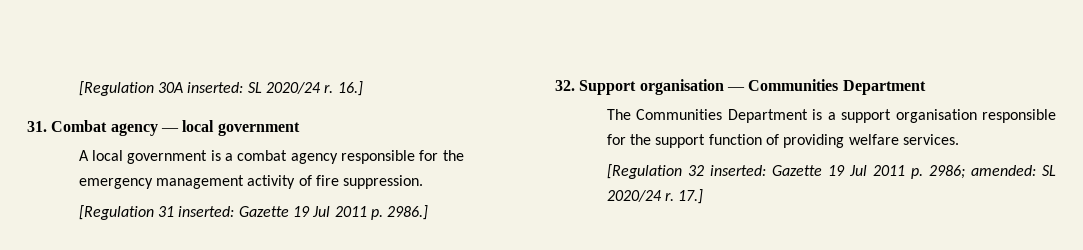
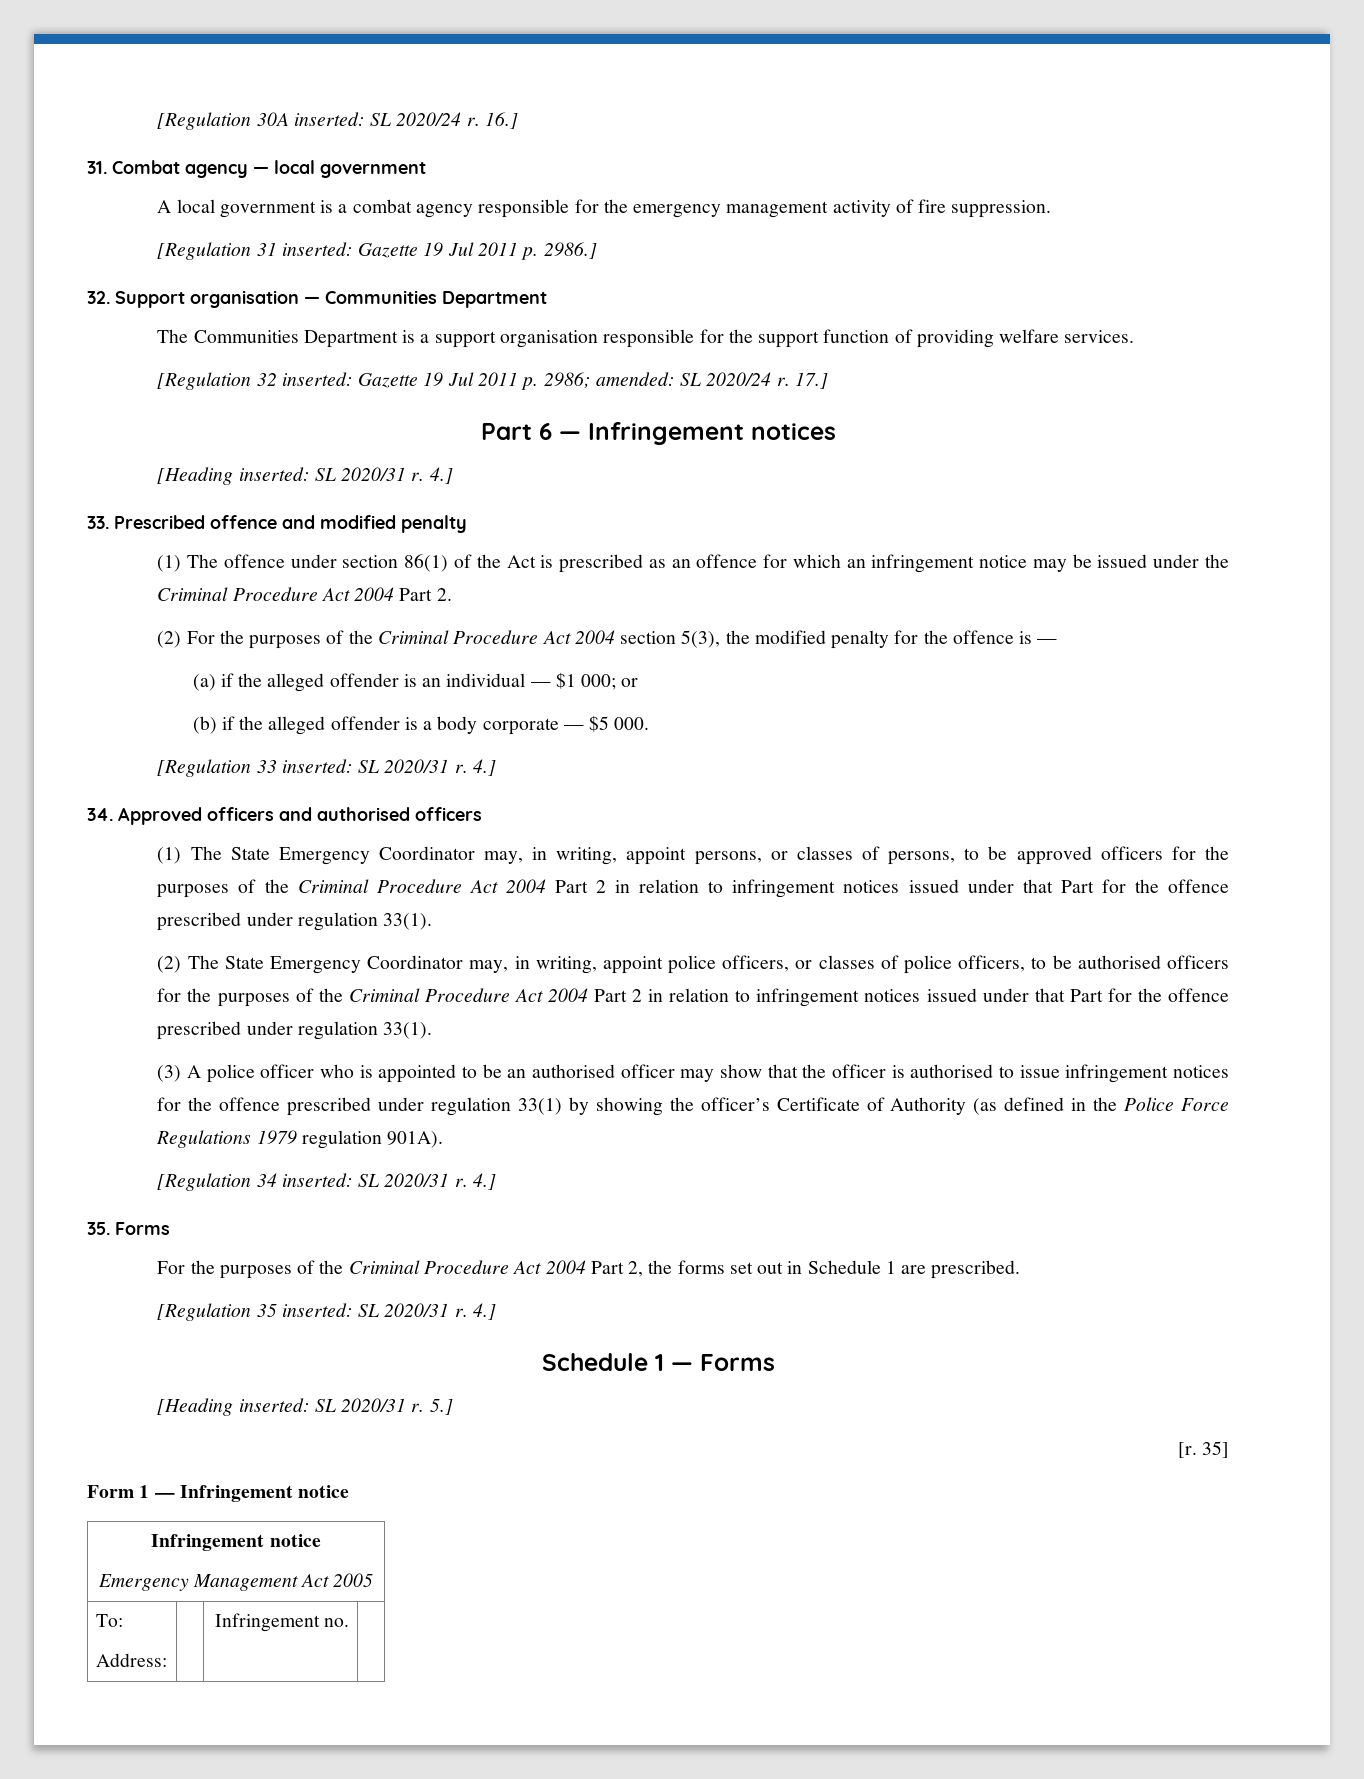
(704, 196) none -> [480,422,836,445] [157,467,453,485] [87,515,467,533] [157,554,1229,573] [157,587,452,601] [157,630,1058,649] [192,672,639,692] [192,715,650,735] [157,759,496,777] [87,807,482,825] [157,846,1229,865] [157,879,1230,898] [157,912,433,931] [157,955,1229,974] [157,988,1229,1007] [157,1021,433,1040] [157,1064,1230,1083] [157,1097,1229,1116] [156,1130,444,1149] [157,1173,496,1191] [87,1222,170,1235] [157,1260,1021,1279] [157,1303,496,1321] [541,1353,775,1371] [157,1398,453,1416] [1177,1441,1229,1458] [87,1485,350,1502] [151,1534,321,1551] [97,1573,374,1591] [95,1614,123,1627] [95,1653,167,1667] [215,1613,350,1632] // Part 6 — Infringement notices // [Heading inserted: SL 2020/31 r. 4.] // 33. Prescribed offence and modified penalty // (1) The offence under section 86(1) of the Act is prescribed as an offence for which an infringement notice may be issued under the Criminal Procedure Act 2004 Part 2. // (2) For the purposes of the Criminal Procedure Act 2004 section 5(3), the modified penalty for the offence is — // (a) if the alleged offender is an individual — $1 000; or // (b) if the alleged offender is a body corporate — $5 000. // [Regulation 33 inserted: SL 2020/31 r. 4.] // 34. Approved officers and authorised officers // (1) The State Emergency Coordinator may, in writing, appoint persons, or classes of persons, to be approved officers for the purposes of the Criminal Procedure Act 2004 Part 2 in relation to infringement notices issued under that Part for the offence prescribed under regulation 33(1). // (2) The State Emergency Coordinator may, in writing, appoint police officers, or classes of police officers, to be authorised officers for the purposes of the Criminal Procedure Act 2004 Part 2 in relation to infringement notices issued under that Part for the offence prescribed under regulation 33(1). // (3) A police officer who is appointed to be an authorised officer may show that the officer is authorised to issue infringement notices for the offence prescribed under regulation 33(1) by showing the officer’s Certificate of Authority (as defined in the Police Force Regulations 1979 regulation 901A). // [Regulation 34 inserted: SL 2020/31 r. 4.] // 35. Forms // For the purposes of the Criminal Procedure Act 2004 Part 2, the forms set out in Schedule 1 are prescribed. // [Regulation 35 inserted: SL 2020/31 r. 4.] // Schedule 1 — Forms // [Heading inserted: SL 2020/31 r. 5.] // [r. 35] // Form 1 — Infringement notice // Infringement notice // Emergency Management Act 2005 // To: // Address: | | Infringement no. |

